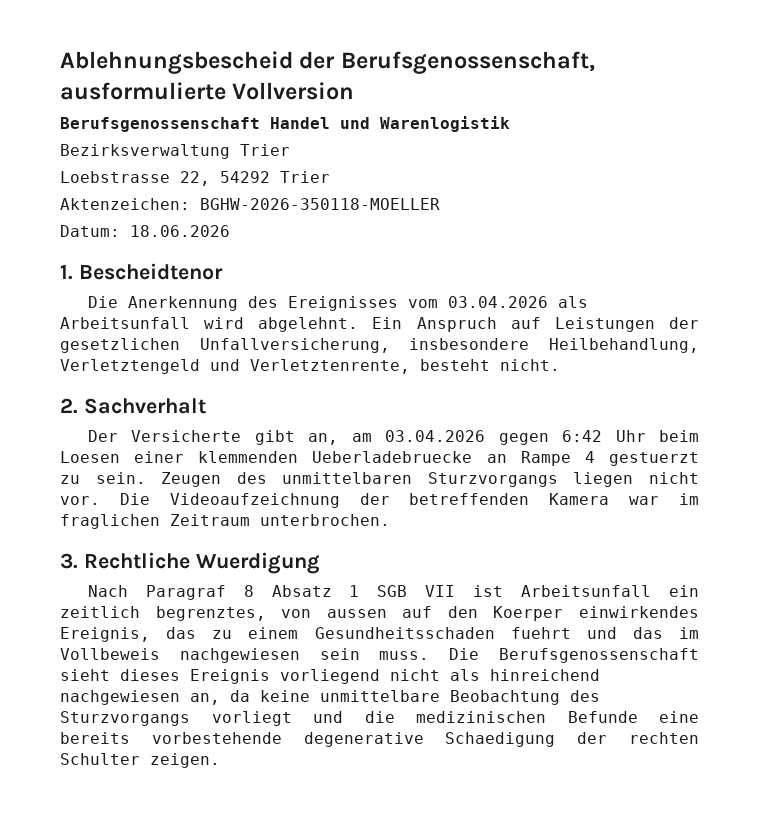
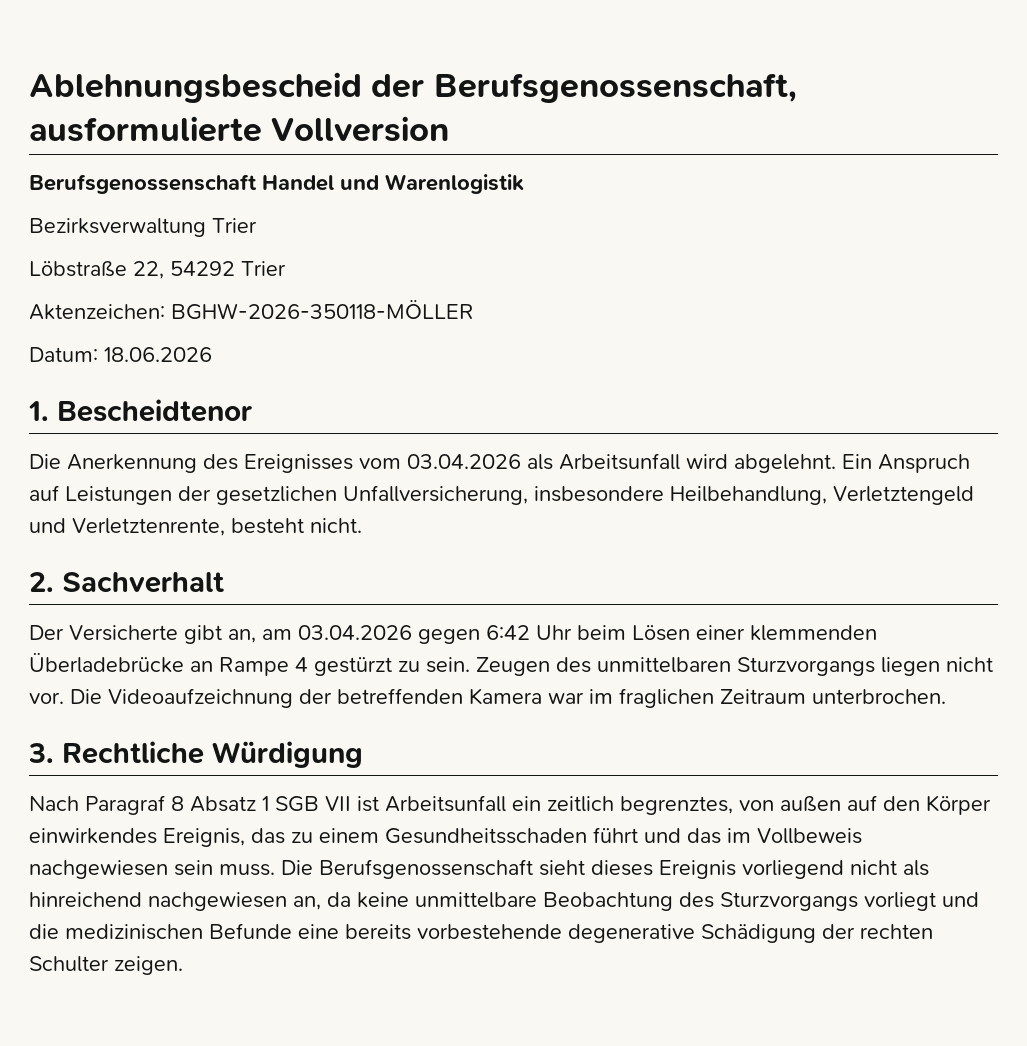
[60,171,170,183] Loebstrasse -> [29,261,127,277] Löbstraße
[200,198,440,210] BGHW-2026-350118-MOELLER -> [171,300,474,320] BGHW-2026-350118-MÖLLER
[60,451,120,463] Loesen -> [632,625,690,641] Lösen
[312,451,473,463] Ueberladebruecke -> [29,652,184,673] Überladebrücke
[609,452,699,466] gestuerzt -> [314,657,392,676] gestürzt
[195,552,320,574] Wuerdigung -> [212,741,363,768] Würdigung
[326,609,387,618] aussen -> [780,796,841,811] außen
[493,606,564,621] Koerper -> [926,795,991,815] Körper
[510,627,571,639] fuehrt -> [593,827,638,843] führt
[445,732,556,747] Schaedigung -> [701,924,816,943] Schädigung

